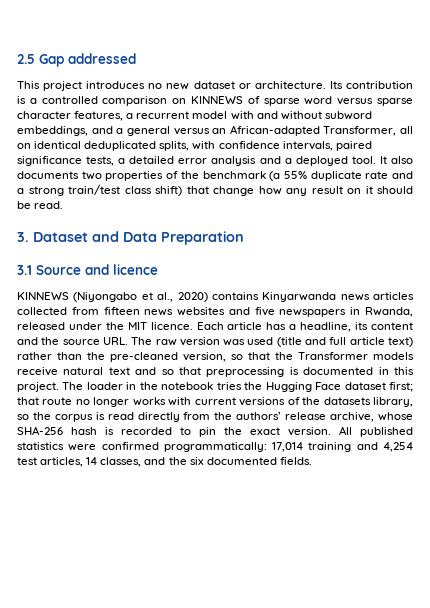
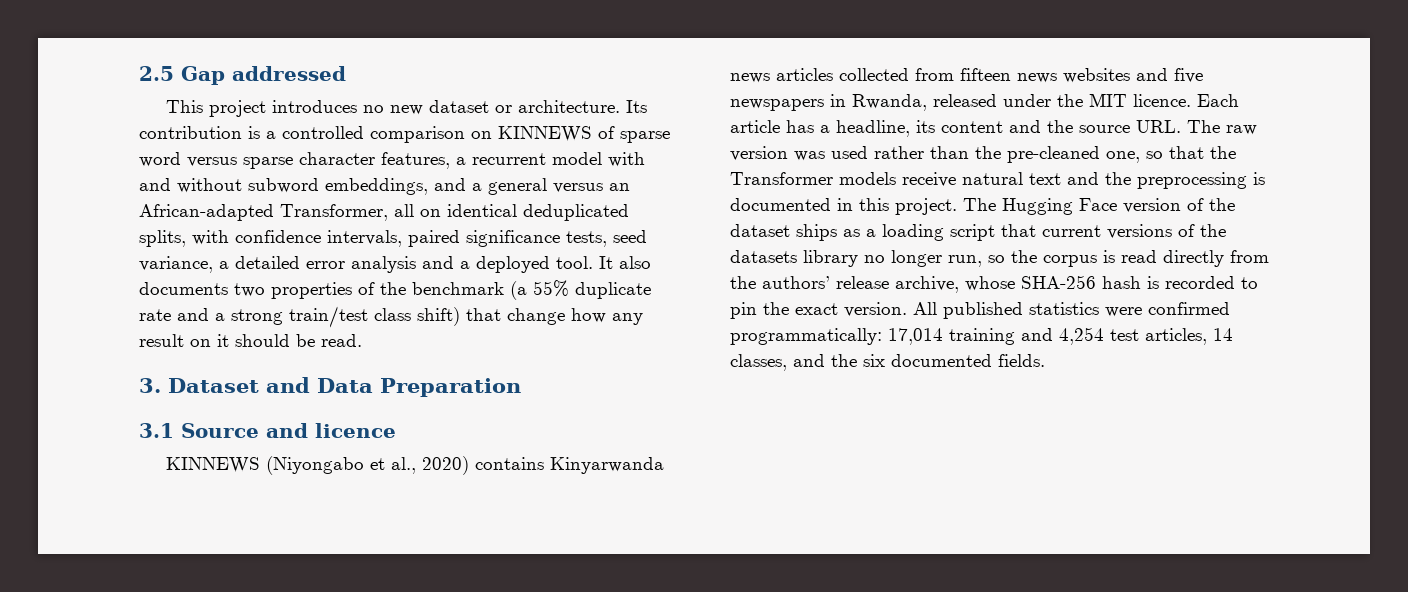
(115, 161) none -> [613,230,647,243] [139,256,213,273] seed variance,
[276,337,414,347] (title and full article text) -> (868, 152) none
[183,352,226,362] version, -> [1106,151,1140,163] one,
[161,367,202,375] so that -> [1105,172,1131,185] the
[86,382,413,392] [17,397,192,407] loader in the notebook tries the Hugging Face dataset first; that route no longer works with -> [1002,198,1235,215] [730,224,1036,241] Hugging Face version of the dataset ships as a loading script that
[372,397,413,407] library, -> [803,250,982,267] library no longer run,

